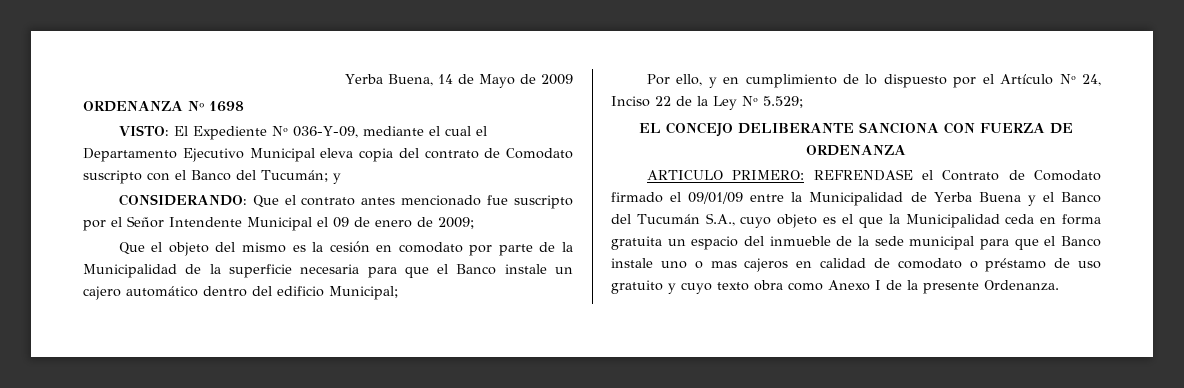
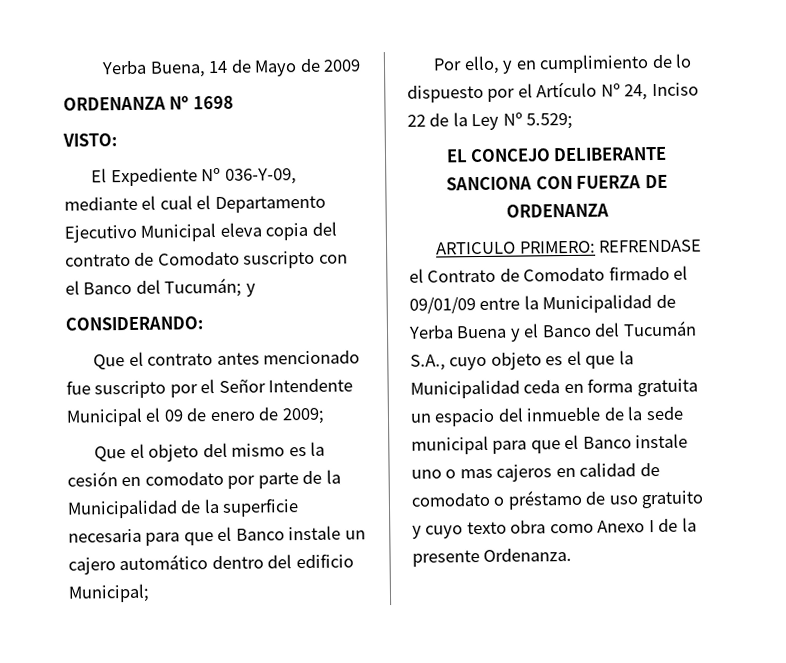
(169, 130) none -> (117, 140) //
(247, 200) none -> (203, 323) //

